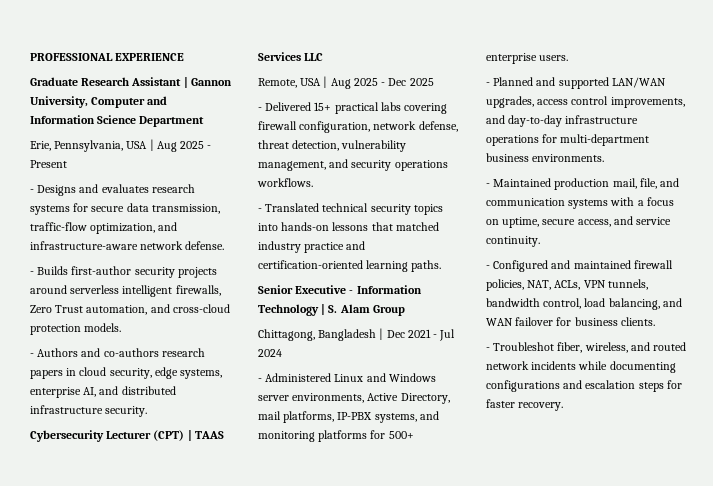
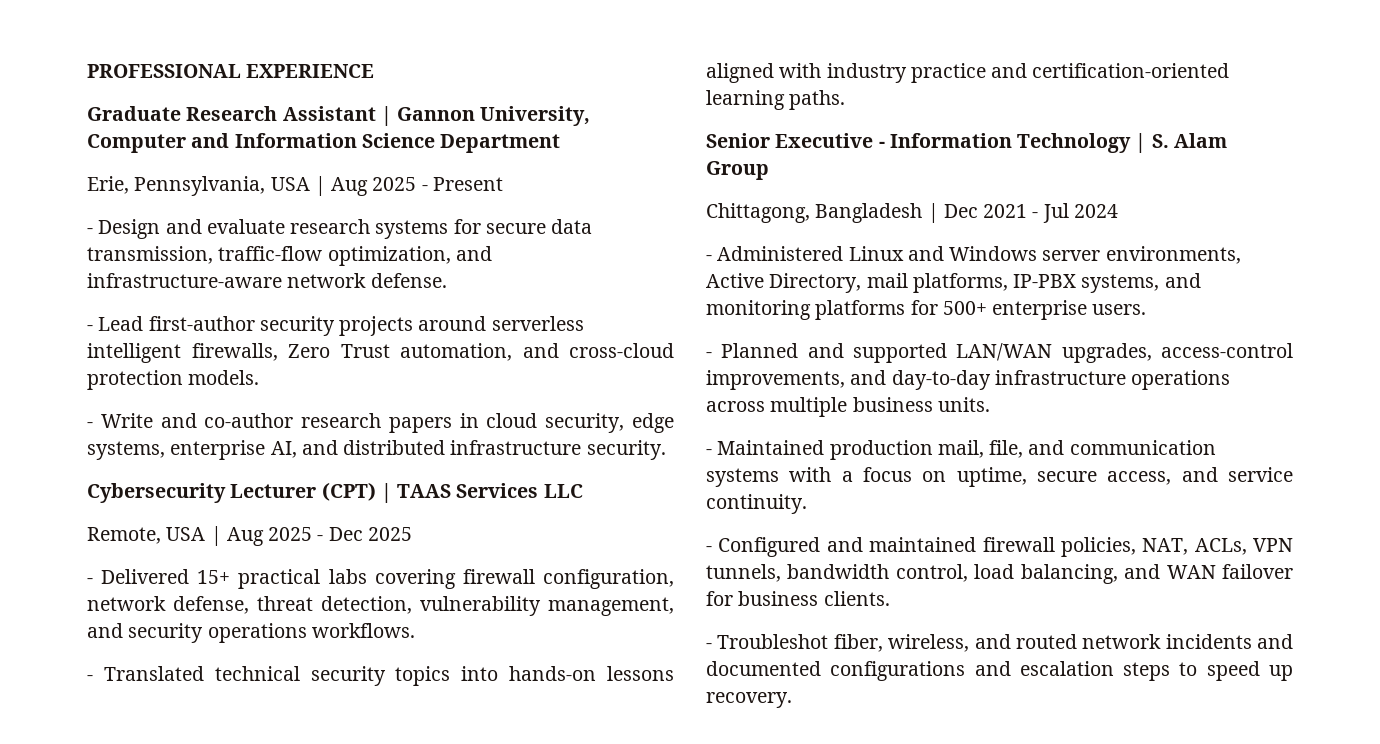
[37,184,149,196] Designs and evaluates -> [98,219,285,239] Design and evaluate
[37,266,69,275] Builds -> [98,316,144,331] Lead
[37,348,159,357] Authors and co-authors -> [100,413,294,428] Write and co-author
[371,222,439,231] that matched -> [706,63,822,83] aligned with
[537,96,609,105] access control -> [1161,343,1293,358] access-control
[542,134,650,146] [486,153,605,162] for multi-department business environments. -> [706,397,990,417] across multiple business units.
[578,361,676,373] while documenting -> [1257,634,1293,649] [706,661,821,676] and documented
[666,380,682,389] [486,399,515,408] for faster -> [1179,661,1293,681] to speed up

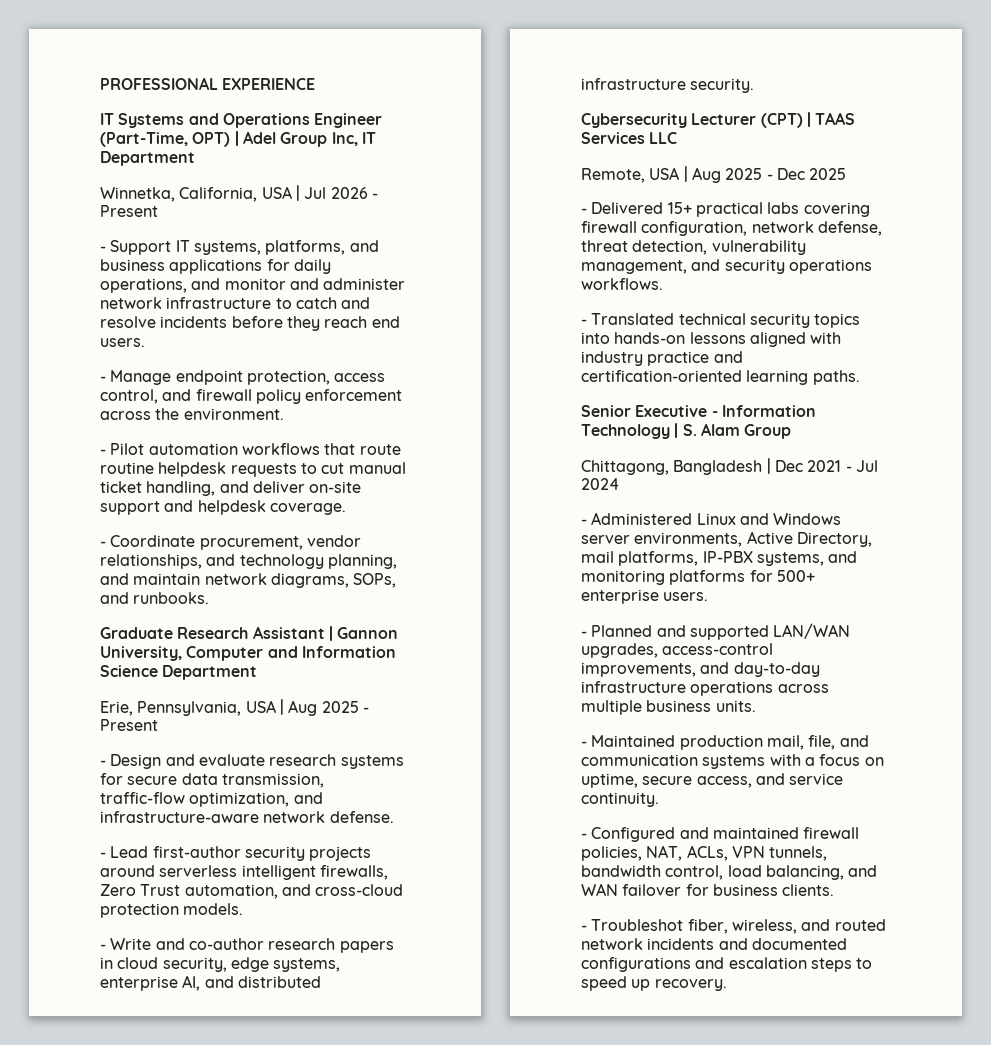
(375, 71) none -> [100,113,383,128] [100,131,376,147] [100,151,195,166] [100,185,378,202] [100,205,158,217] [100,240,379,255] [100,259,331,274] [100,278,406,293] [100,297,371,309] [100,316,400,331] [100,338,145,347] [100,370,386,385] [100,389,403,404] [100,408,284,420] [100,443,401,455] [100,462,406,477] [100,481,362,496] [100,500,346,515] [100,535,361,550] [100,554,397,569] [100,573,397,588] [100,592,210,604] // IT Systems and Operations Engineer (Part-Time, OPT) | Adel Group Inc, IT Department // Winnetka, California, USA | Jul 2026 - Present // - Support IT systems, platforms, and business applications for daily operations, and monitor and administer network infrastructure to catch and resolve incidents before they reach end users. // - Manage endpoint protection, access control, and firewall policy enforcement across the environment. // - Pilot automation workflows that route routine helpdesk requests to cut manual ticket handling, and deliver on-site support and helpdesk coverage. // - Coordinate procurement, vendor relationships, and technology planning, and maintain network diagrams, SOPs, and runbooks.

